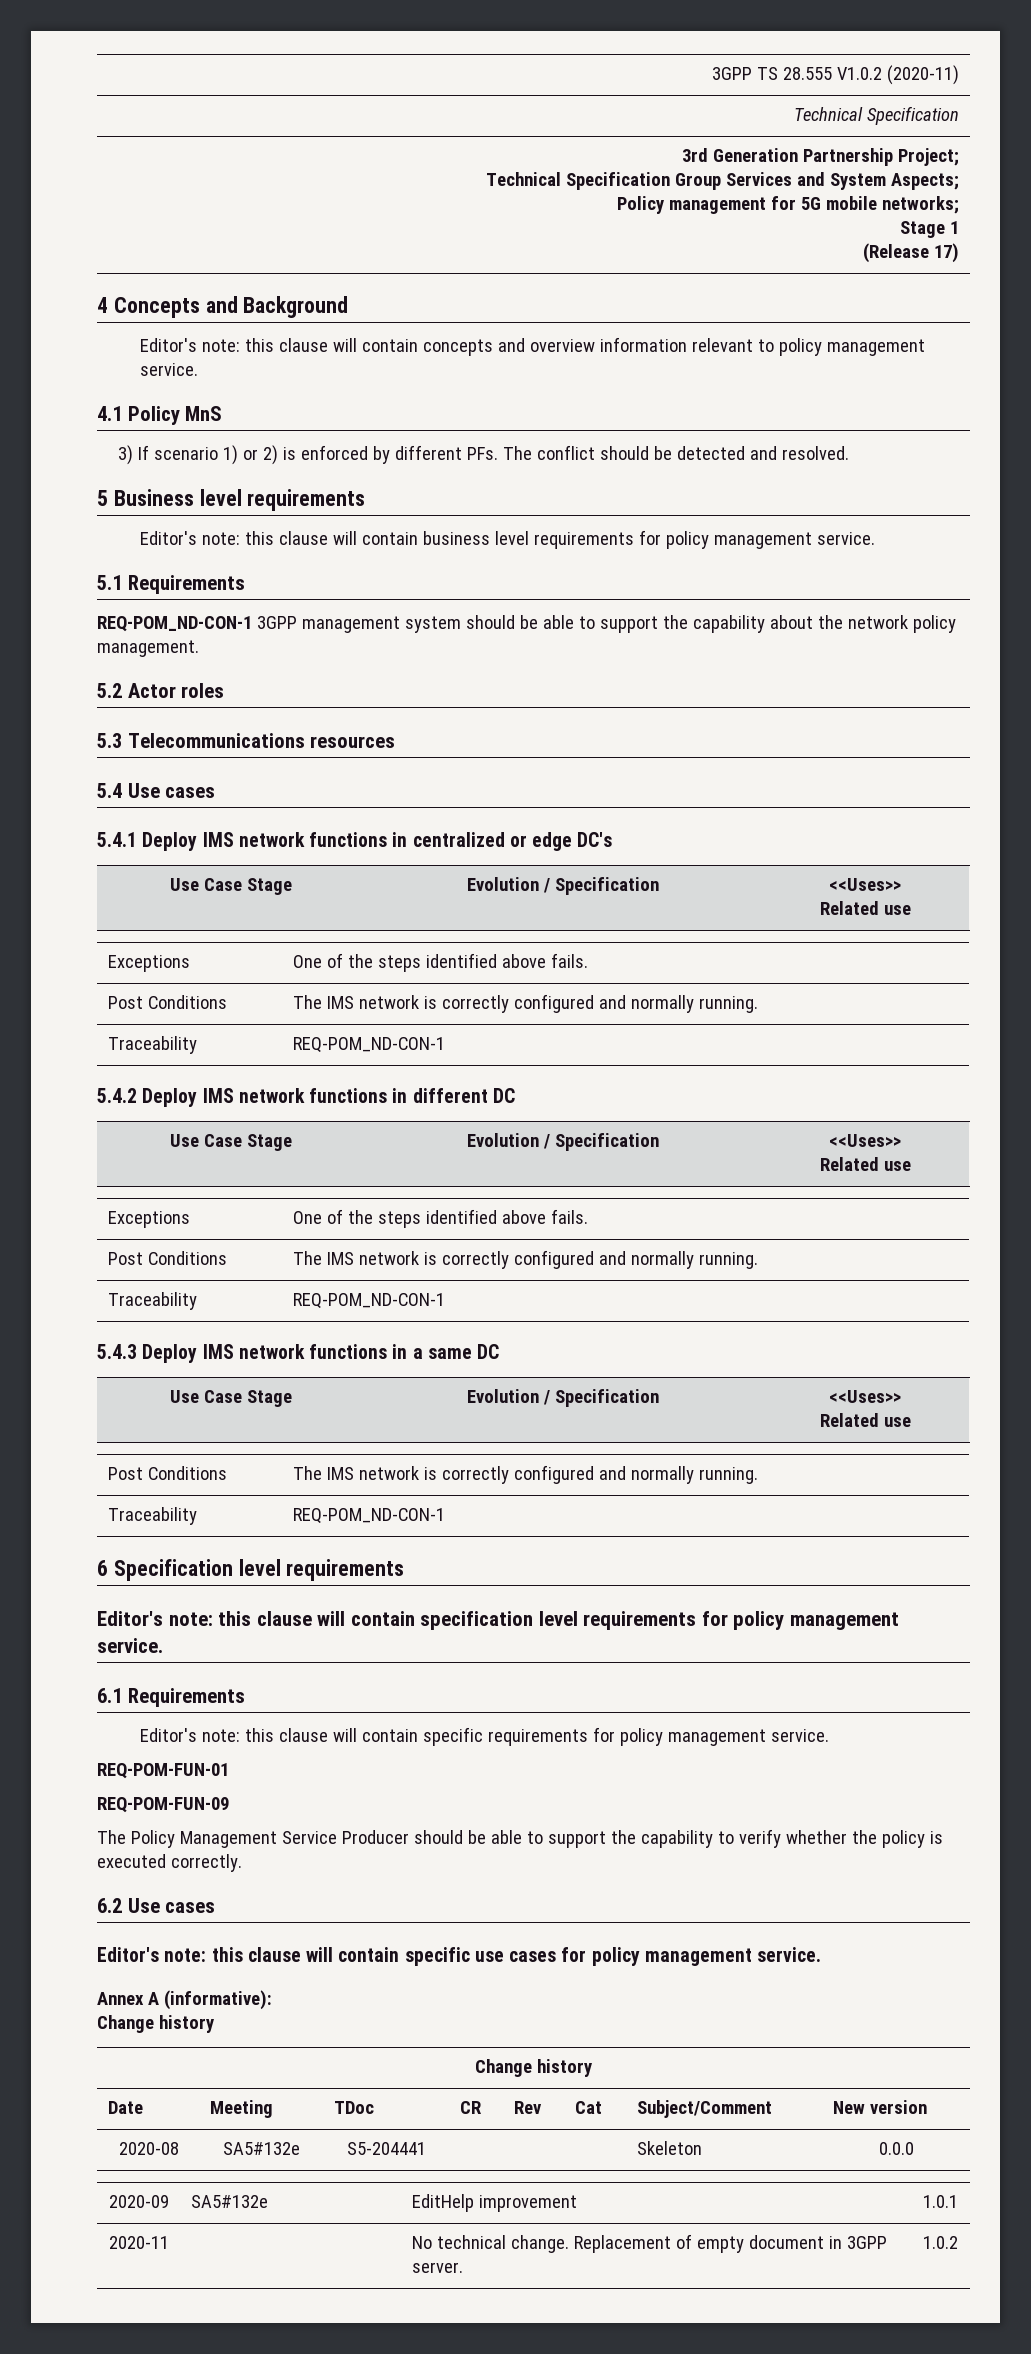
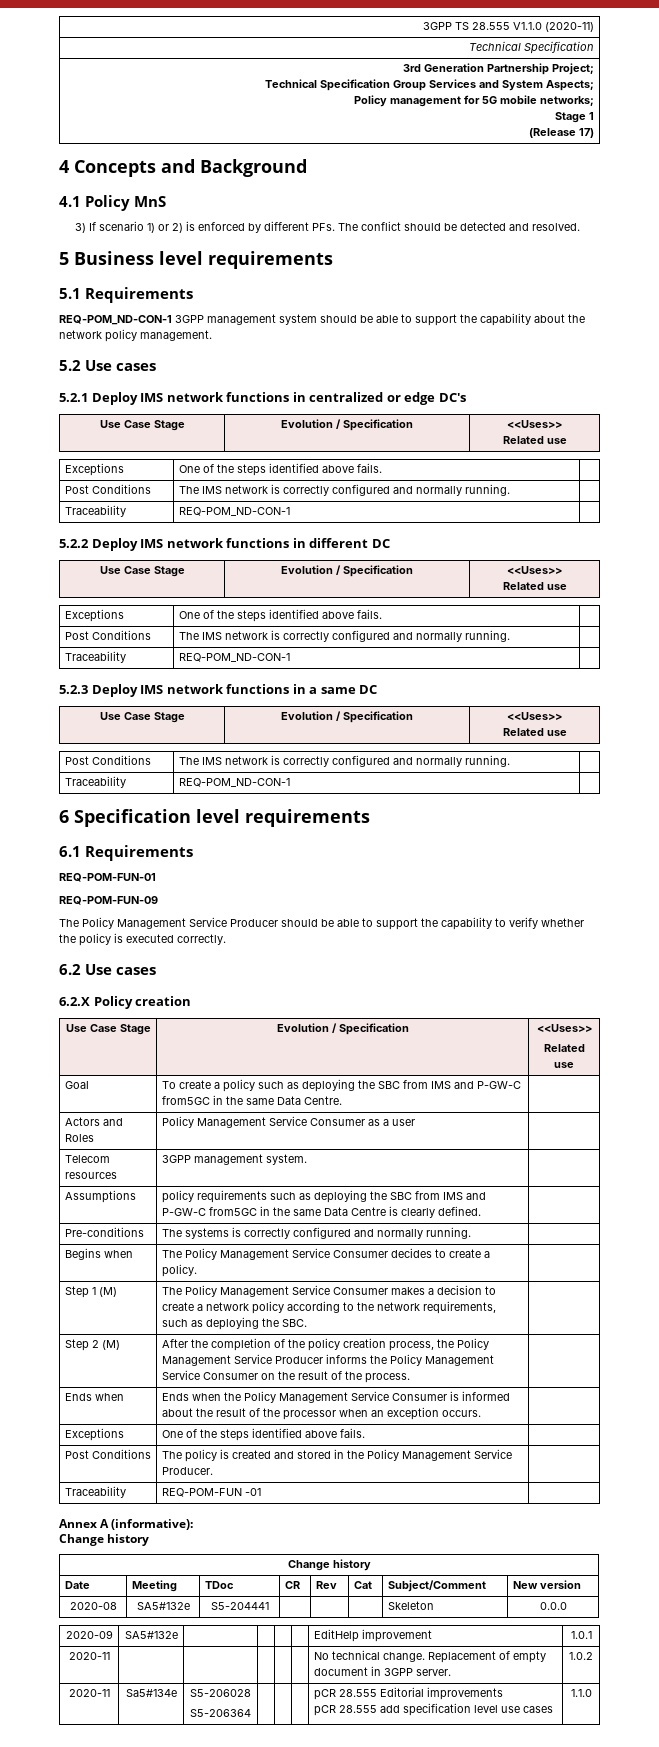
[837,67,883,80] V1.0.2 -> [513,22,543,30] V1.1.0
[139,337,925,356] [139,363,198,376] // Editor's note: this clause will contain concepts and overview information relevant to policy management service. -> (307, 168) none
[139,530,875,549] // Editor's note: this clause will contain business level requirements for policy management service. -> (333, 260) none
[127,683,225,698] [97,733,396,748] [97,783,216,798] [97,832,137,847] Actor roles // 5.3 Telecommunications resources // 5.4 Use cases // 5.4.1 -> [85,360,157,371] [59,393,88,402] Use cases // 5.2.1
[97,1088,137,1103] 5.4.2 -> [59,539,89,548] 5.2.2
[97,1344,137,1359] 5.4.3 -> [59,685,88,694] 5.2.3
[97,1611,899,1630] [97,1638,163,1653] [97,1688,245,1707] [139,1727,829,1746] Editor's note: this clause will contain specification level requirements for policy management service. // 6.1 Requirements // Editor's note: this clause will contain specific requirements for policy management service. -> [59,845,194,861] 6.1 Requirements
[97,1947,822,1966] Editor's note: this clause will contain specific use cases for policy management service. -> [59,996,192,1009] [65,1024,151,1035] [276,1023,409,1035] [536,1024,592,1032] [543,1044,585,1052] [554,1062,574,1068] [64,1081,89,1089] [161,1079,521,1092] [161,1095,342,1105] [64,1117,123,1126] [64,1134,94,1142] [161,1116,415,1128] [64,1155,110,1163] [64,1172,117,1179] [161,1154,307,1165] [64,1190,136,1203] [161,1190,486,1203] [161,1206,481,1218] [64,1227,144,1237] [161,1227,471,1239] [64,1248,133,1260] [161,1248,490,1260] [161,1264,197,1277] [64,1286,117,1298] [161,1285,496,1297] [161,1301,496,1314] [161,1317,307,1330] [64,1339,120,1351] [161,1338,489,1351] [161,1354,494,1366] [161,1370,410,1383] [64,1393,124,1401] [161,1391,510,1403] [161,1407,481,1420] [64,1428,124,1441] [161,1428,365,1441] [64,1449,151,1459] [161,1449,512,1462] [161,1467,213,1475] [64,1486,126,1498] [161,1488,261,1497] 6.2.X Policy creation // Use Case Stage | Evolution / Specification | <<Uses>> // Related use // Goal | To create a policy such as deploying the SBC from IMS and P-GW-C from5GC in the same Data Centre. | // Actors and Roles | Policy Management Service Consumer as a user | // Telecom resources | 3GPP management system. | // Assumptions | policy requirements such as deploying the SBC from IMS and P-GW-C from5GC in the same Data Centre is clearly defined. | // Pre-conditions | The systems is correctly configured and normally running. | // Begins when | The Policy Management Service Consumer decides to create a policy. | // Step 1 (M) | The Policy Management Service Consumer makes a decision to create a network policy according to the network requirements, such as deploying the SBC. | // Step 2 (M) | After the completion of the policy creation process, the Policy Management Service Producer informs the Policy Management Service Consumer on the result of the process. | // Ends when | Ends when the Policy Management Service Consumer is informed about the result of the processor when an exception occurs. | // Exceptions | One of the steps identified above fails. | // Post Conditions | The policy is created and stored in the Policy Management Service Producer. | // Traceability | REQ-POM-FUN -01 |
(958, 2242) none -> [68,1689,110,1697] [125,1689,177,1697] [190,1689,251,1697] [190,1709,251,1717] [313,1687,503,1700] [313,1703,553,1716] [570,1689,592,1697] // 2020-11 | Sa5#134e | S5-206028 // S5-206364 | | | | pCR 28.555 Editorial improvements // pCR 28.555 add specification level use cases | 1.1.0

